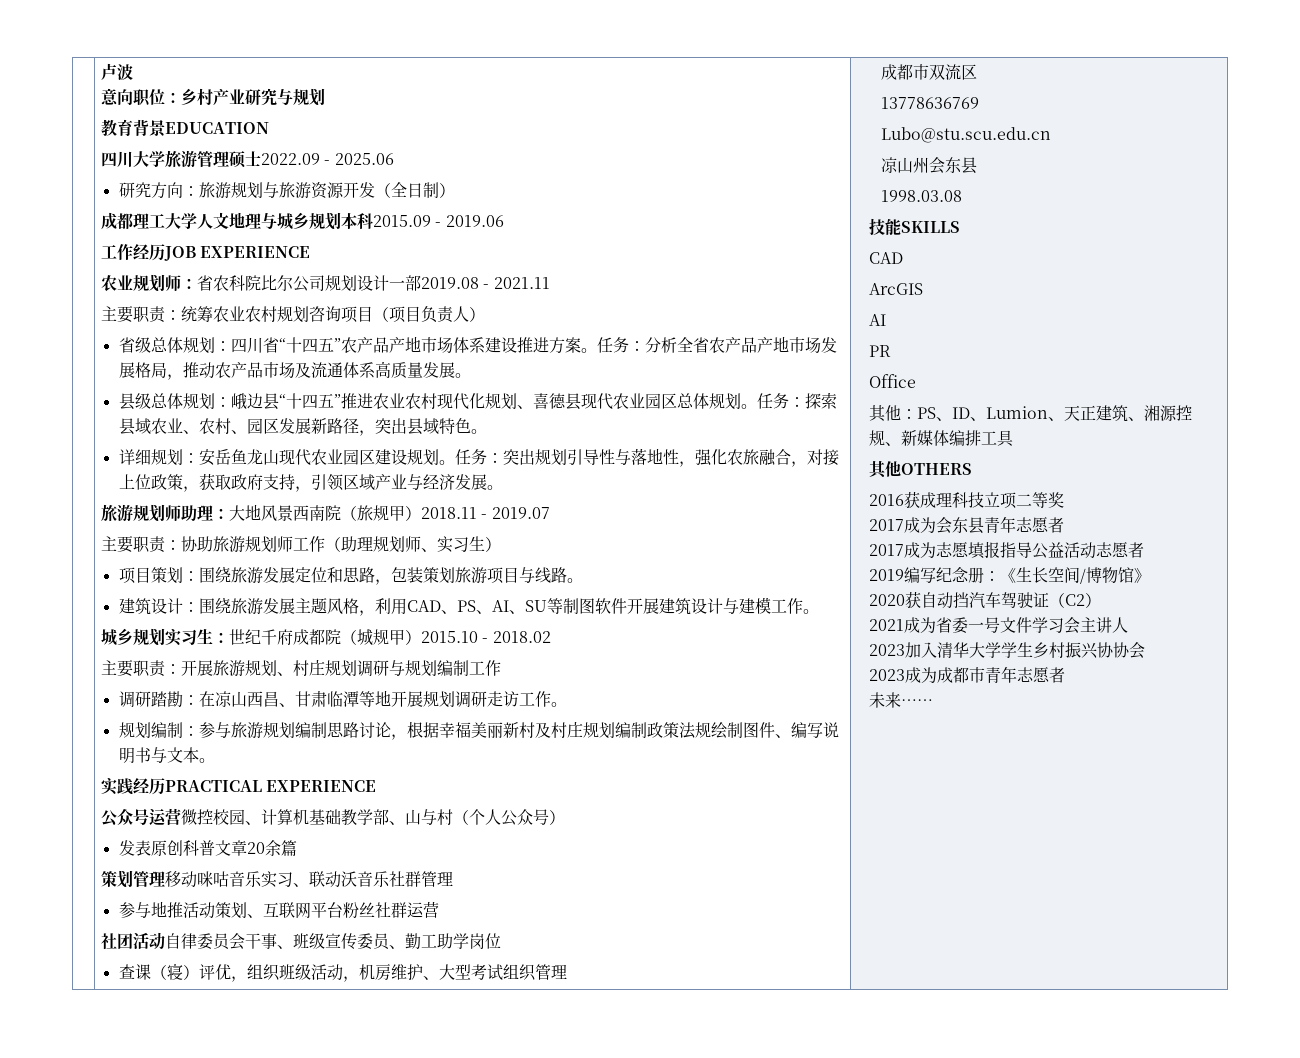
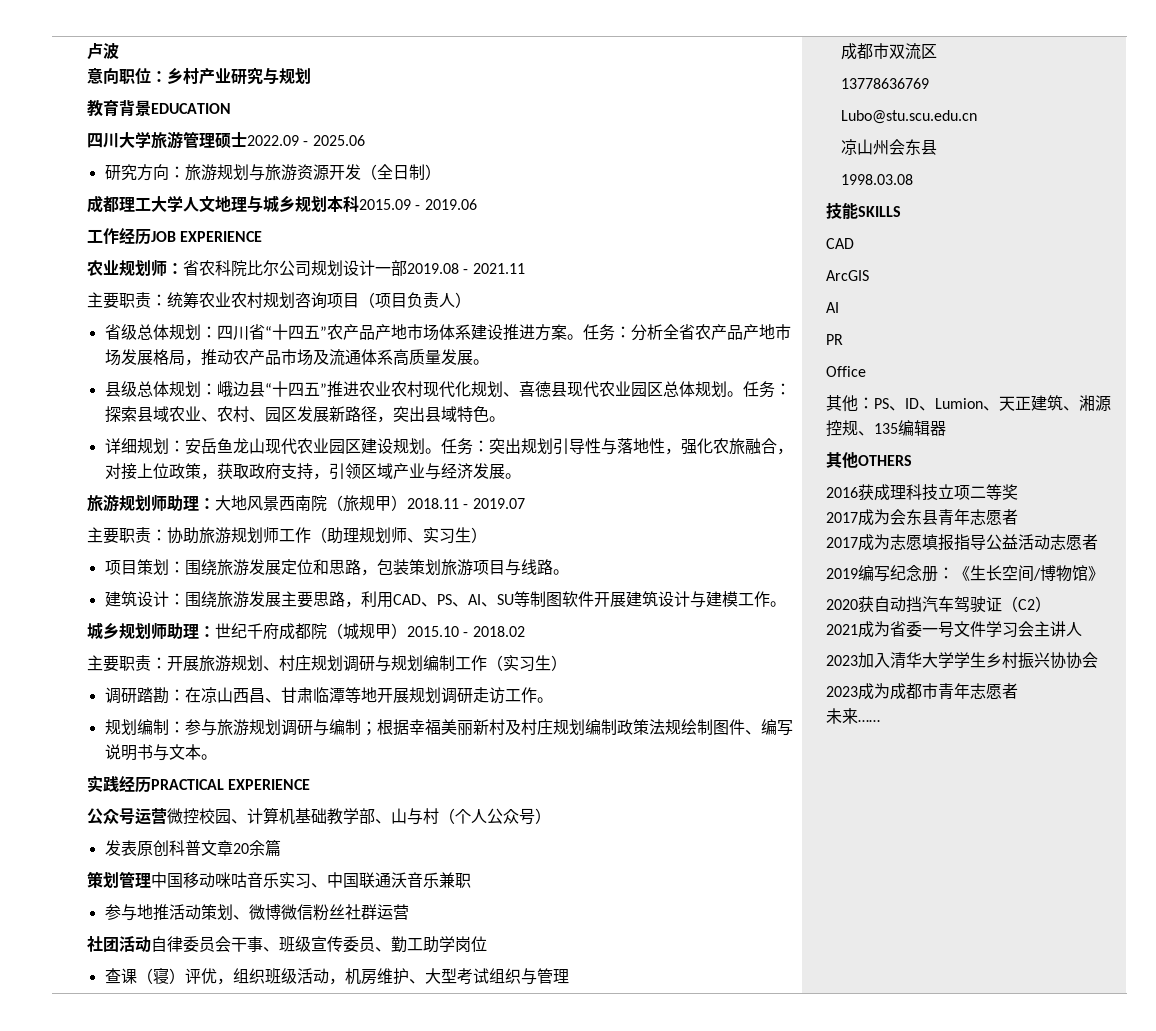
[310,598,359,615] 题风格 -> [296,591,345,608] 要思路
[165,629,214,646] 实习生 -> [151,623,200,639] 师助理
(502, 668) none -> [487,655,568,672] （实习生）
[294,722,407,740] 编制思路讨论， -> [280,719,377,736] 调研与编制；
(166, 879) none -> [151,872,184,888] 中国
[309,871,454,888] 联动沃音乐社群管理 -> [327,872,472,888] 中国联通沃音乐兼职
[262,902,343,919] 互联网平台 -> [248,904,313,920] 微博微信
(536, 972) none -> [520,968,537,985] 与
[900,430,1014,447] 新媒体编排工具 -> [874,420,947,436] 135编辑器

